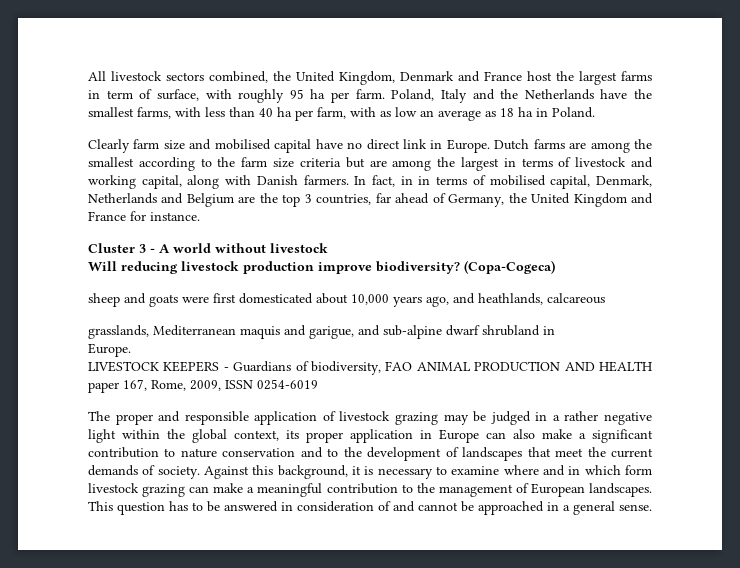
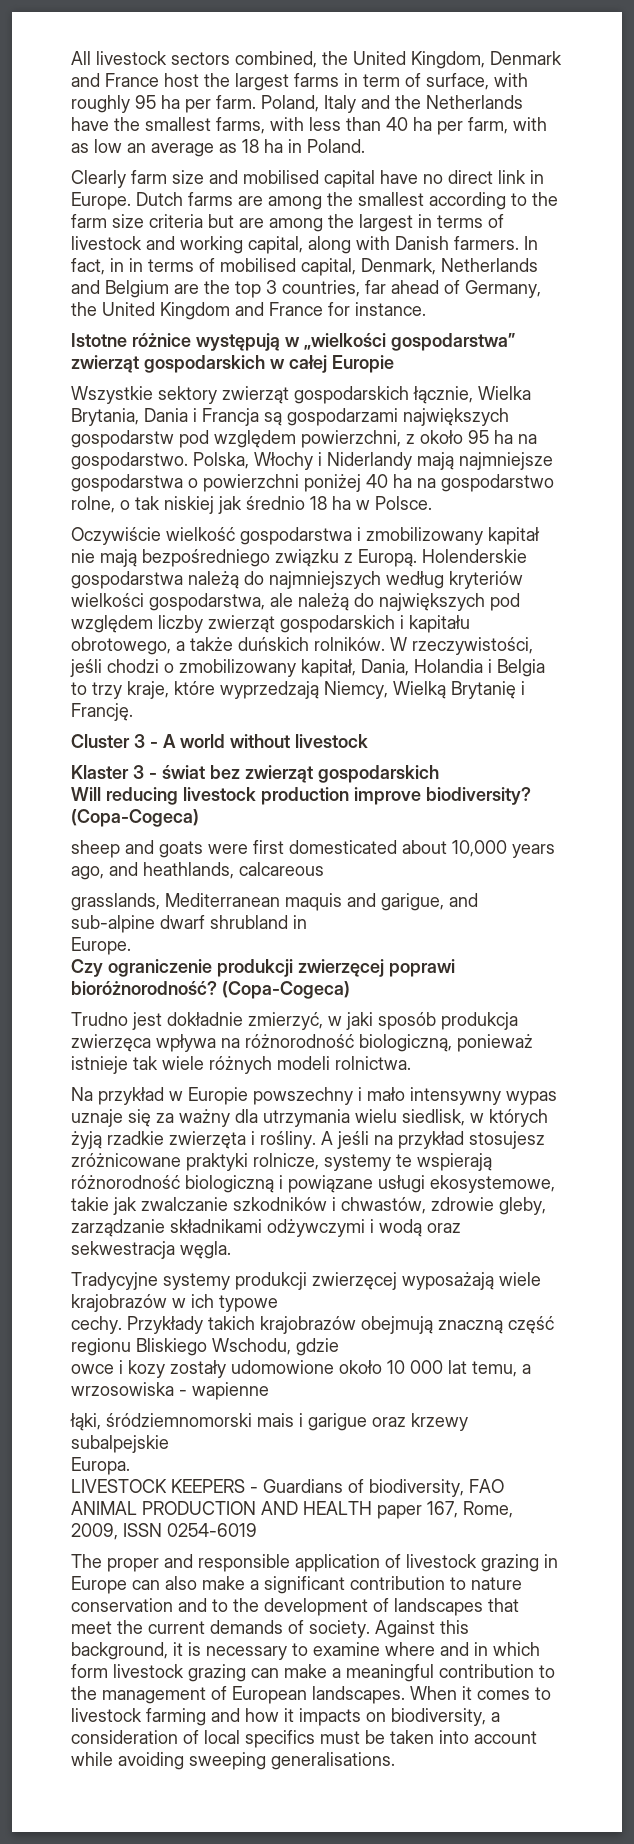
(200, 216) none -> [71,333,515,351] [71,355,394,373] [71,386,531,404] [71,408,509,426] [71,430,537,448] [71,452,553,470] [71,474,554,492] [71,496,432,514] [71,527,540,545] [71,549,527,567] [71,571,523,589] [71,593,520,611] [71,615,470,633] [71,637,533,655] [70,659,545,677] [71,681,525,699] [71,703,133,721] // Istotne różnice występują w „wielkości gospodarstwa” zwierząt gospodarskich w całej Europie // Wszystkie sektory zwierząt gospodarskich łącznie, Wielka Brytania, Dania i Francja są gospodarzami największych gospodarstw pod względem powierzchni, z około 95 ha na gospodarstwo. Polska, Włochy i Niderlandy mają najmniejsze gospodarstwa o powierzchni poniżej 40 ha na gospodarstwo rolne, o tak niskiej jak średnio 18 ha w Polsce. // Oczywiście wielkość gospodarstwa i zmobilizowany kapitał nie mają bezpośredniego związku z Europą. Holenderskie gospodarstwa należą do najmniejszych według kryteriów wielkości gospodarstwa, ale należą do największych pod względem liczby zwierząt gospodarskich i kapitału obrotowego, a także duńskich rolników. W rzeczywistości, jeśli chodzi o zmobilizowany kapitał, Dania, Holandia i Belgia to trzy kraje, które wyprzedzają Niemcy, Wielką Brytanię i Francję.
(328, 248) none -> [71,765,439,783] // Klaster 3 - świat bez zwierząt gospodarskich
(131, 350) none -> [71,959,455,977] [71,981,350,999] [71,1012,518,1030] [71,1034,533,1052] [71,1056,411,1074] [71,1087,557,1105] [71,1109,548,1127] [71,1131,545,1149] [71,1153,492,1171] [71,1175,555,1193] [71,1197,546,1215] [71,1219,461,1237] [71,1241,231,1259] [71,1272,541,1290] [71,1294,278,1312] [71,1316,554,1334] [71,1338,339,1356] [71,1360,531,1378] [71,1382,269,1400] [70,1413,468,1431] [71,1435,169,1453] [71,1457,130,1475] // Czy ograniczenie produkcji zwierzęcej poprawi bioróżnorodność? (Copa-Cogeca) // Trudno jest dokładnie zmierzyć, w jaki sposób produkcja zwierzęca wpływa na różnorodność biologiczną, ponieważ istnieje tak wiele różnych modeli rolnictwa. // Na przykład w Europie powszechny i mało intensywny wypas uznaje się za ważny dla utrzymania wielu siedlisk, w których żyją rzadkie zwierzęta i rośliny. A jeśli na przykład stosujesz zróżnicowane praktyki rolnicze, systemy te wspierają różnorodność biologiczną i powiązane usługi ekosystemowe, takie jak zwalczanie szkodników i chwastów, zdrowie gleby, zarządzanie składnikami odżywczymi i wodą oraz sekwestracja węgla. // Tradycyjne systemy produkcji zwierzęcej wyposażają wiele krajobrazów w ich typowe // cechy. Przykłady takich krajobrazów obejmują znaczną część regionu Bliskiego Wschodu, gdzie // owce i kozy zostały udomowione około 10 000 lat temu, a wrzosowiska - wapienne // łąki, śródziemnomorski mais i garigue oraz krzewy subalpejskie // Europa.
[443,411,652,425] [88,429,413,443] may be judged in a rather negative light within the global context, its proper application -> (539, 1563) none
[88,501,652,515] This question has to be answered in consideration of and cannot be approached in a general sense. -> [410,1686,551,1700] [71,1708,500,1726] [71,1730,537,1748] [71,1752,395,1770] When it comes to livestock farming and how it impacts on biodiversity, a consideration of local specifics must be taken into account while avoiding sweeping generalisations.

